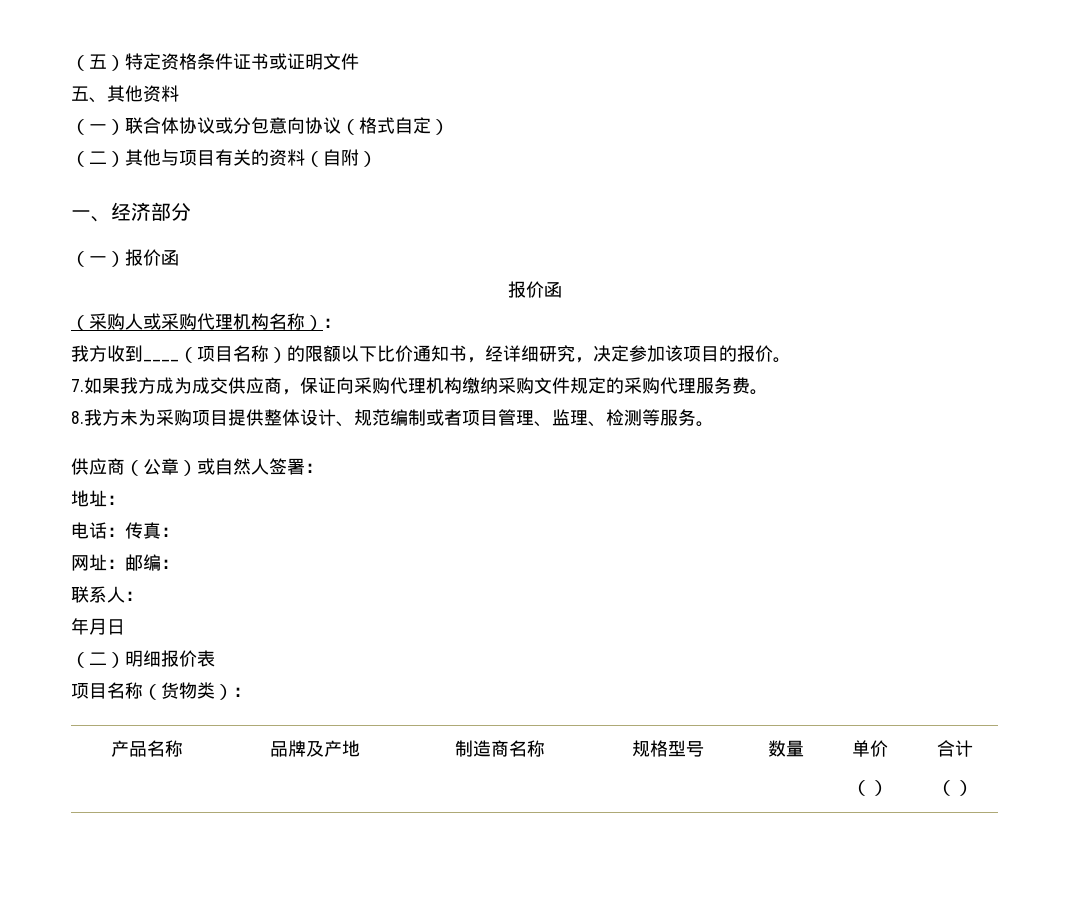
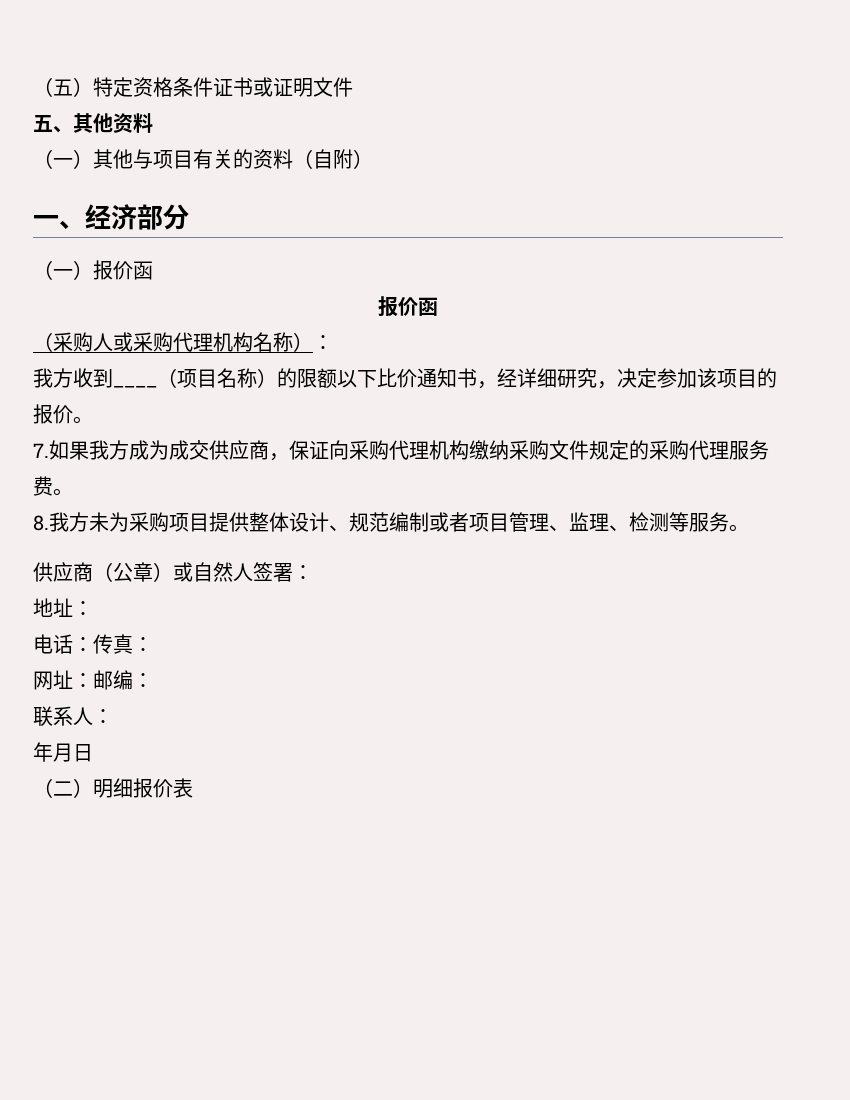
[125,117,449,135] [71,151,125,167] 联合体协议或分包意向协议（格式自定） // （二） -> (93, 159) none
[71,682,251,700] [111,740,183,757] [270,740,361,757] [454,740,545,757] [631,740,704,757] [767,740,804,757] [852,740,888,757] [852,780,888,796] [937,740,973,757] [937,780,973,796] // 项目名称（货物类）： // 产品名称 | 品牌及产地 | 制造商名称 | 规格型号 | 数量 | 单价 // （） | 合计 // （） -> (193, 788) none

